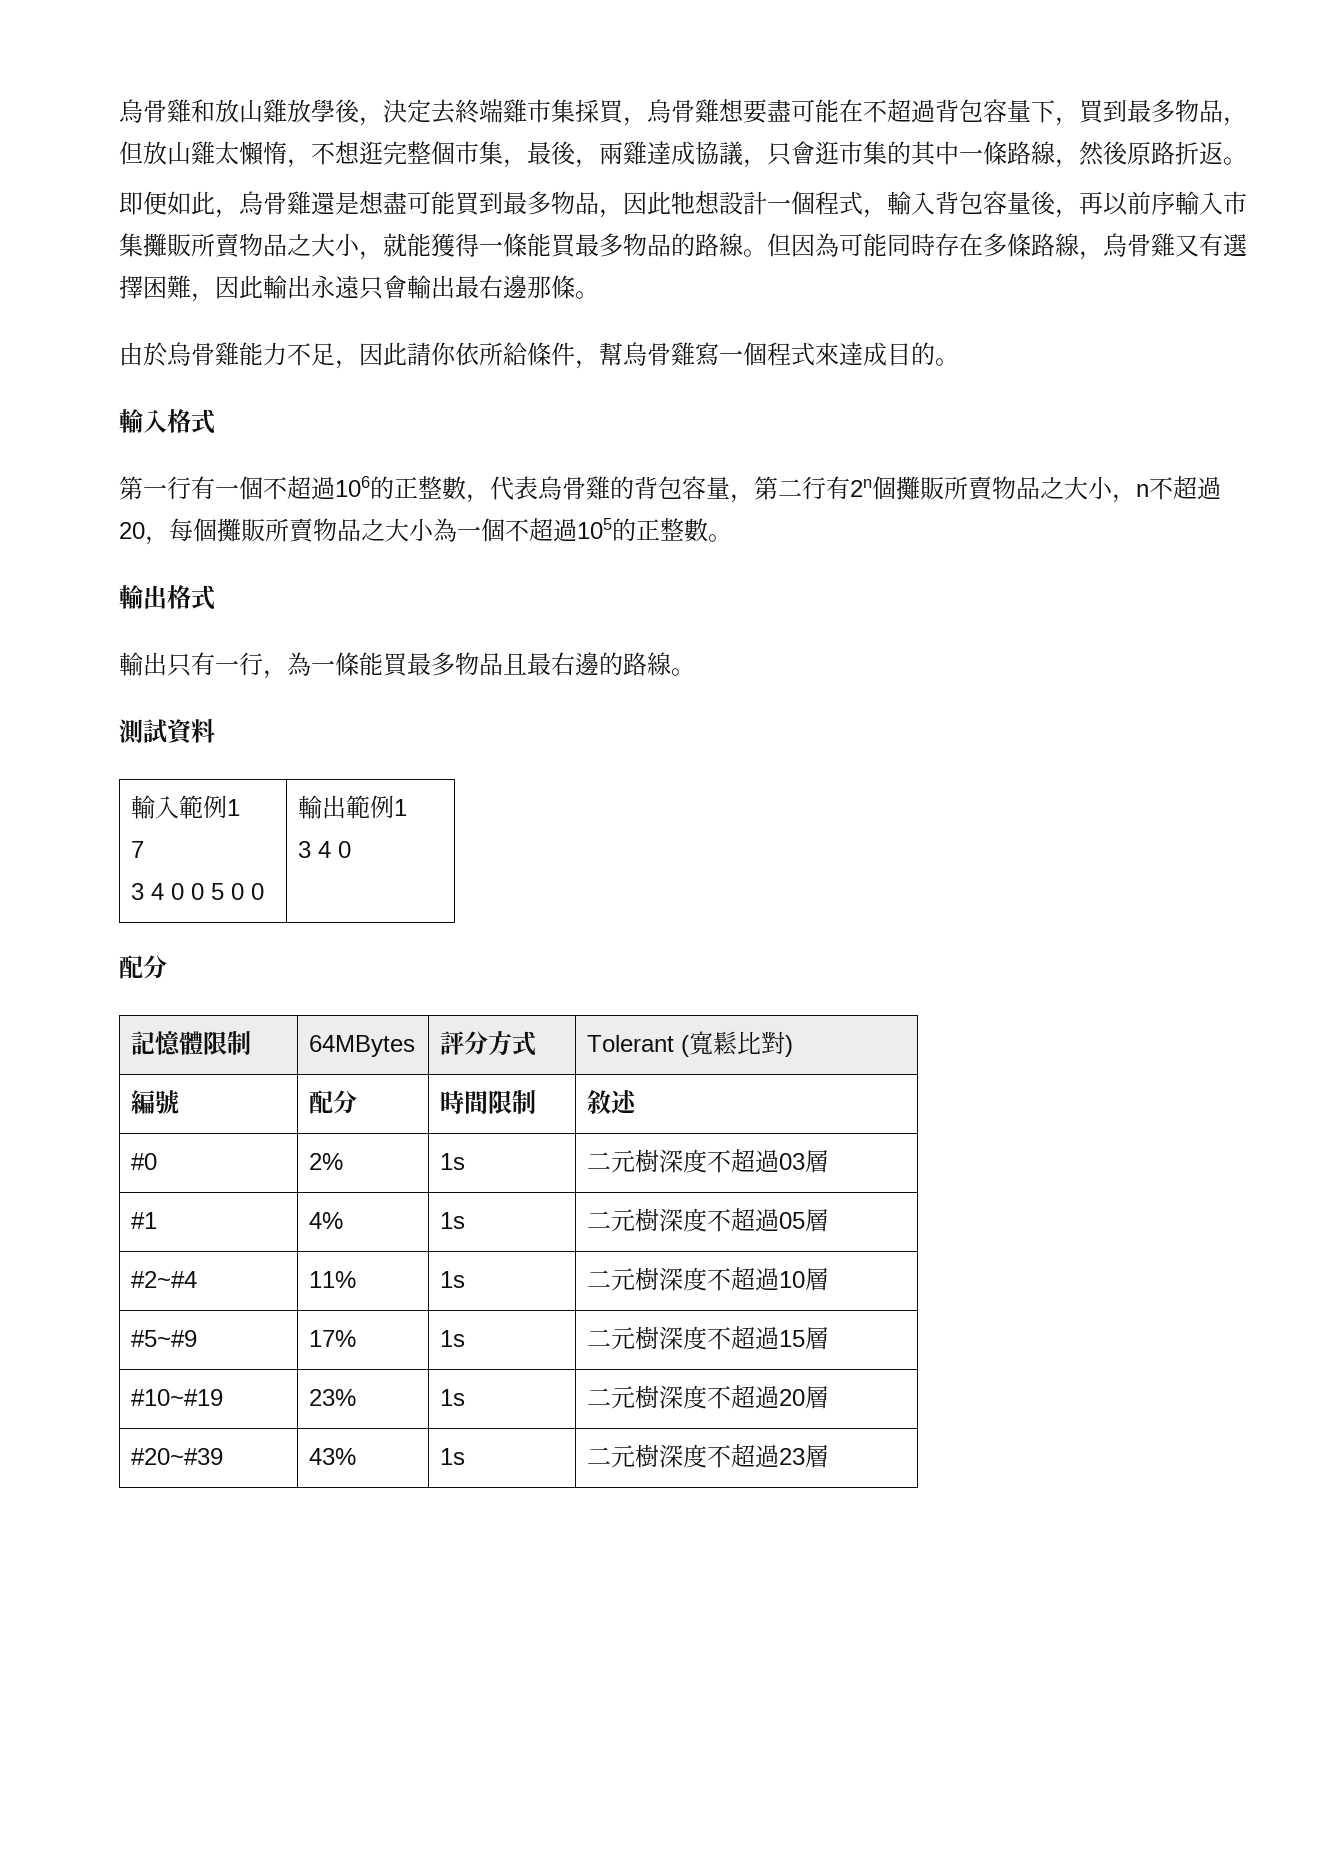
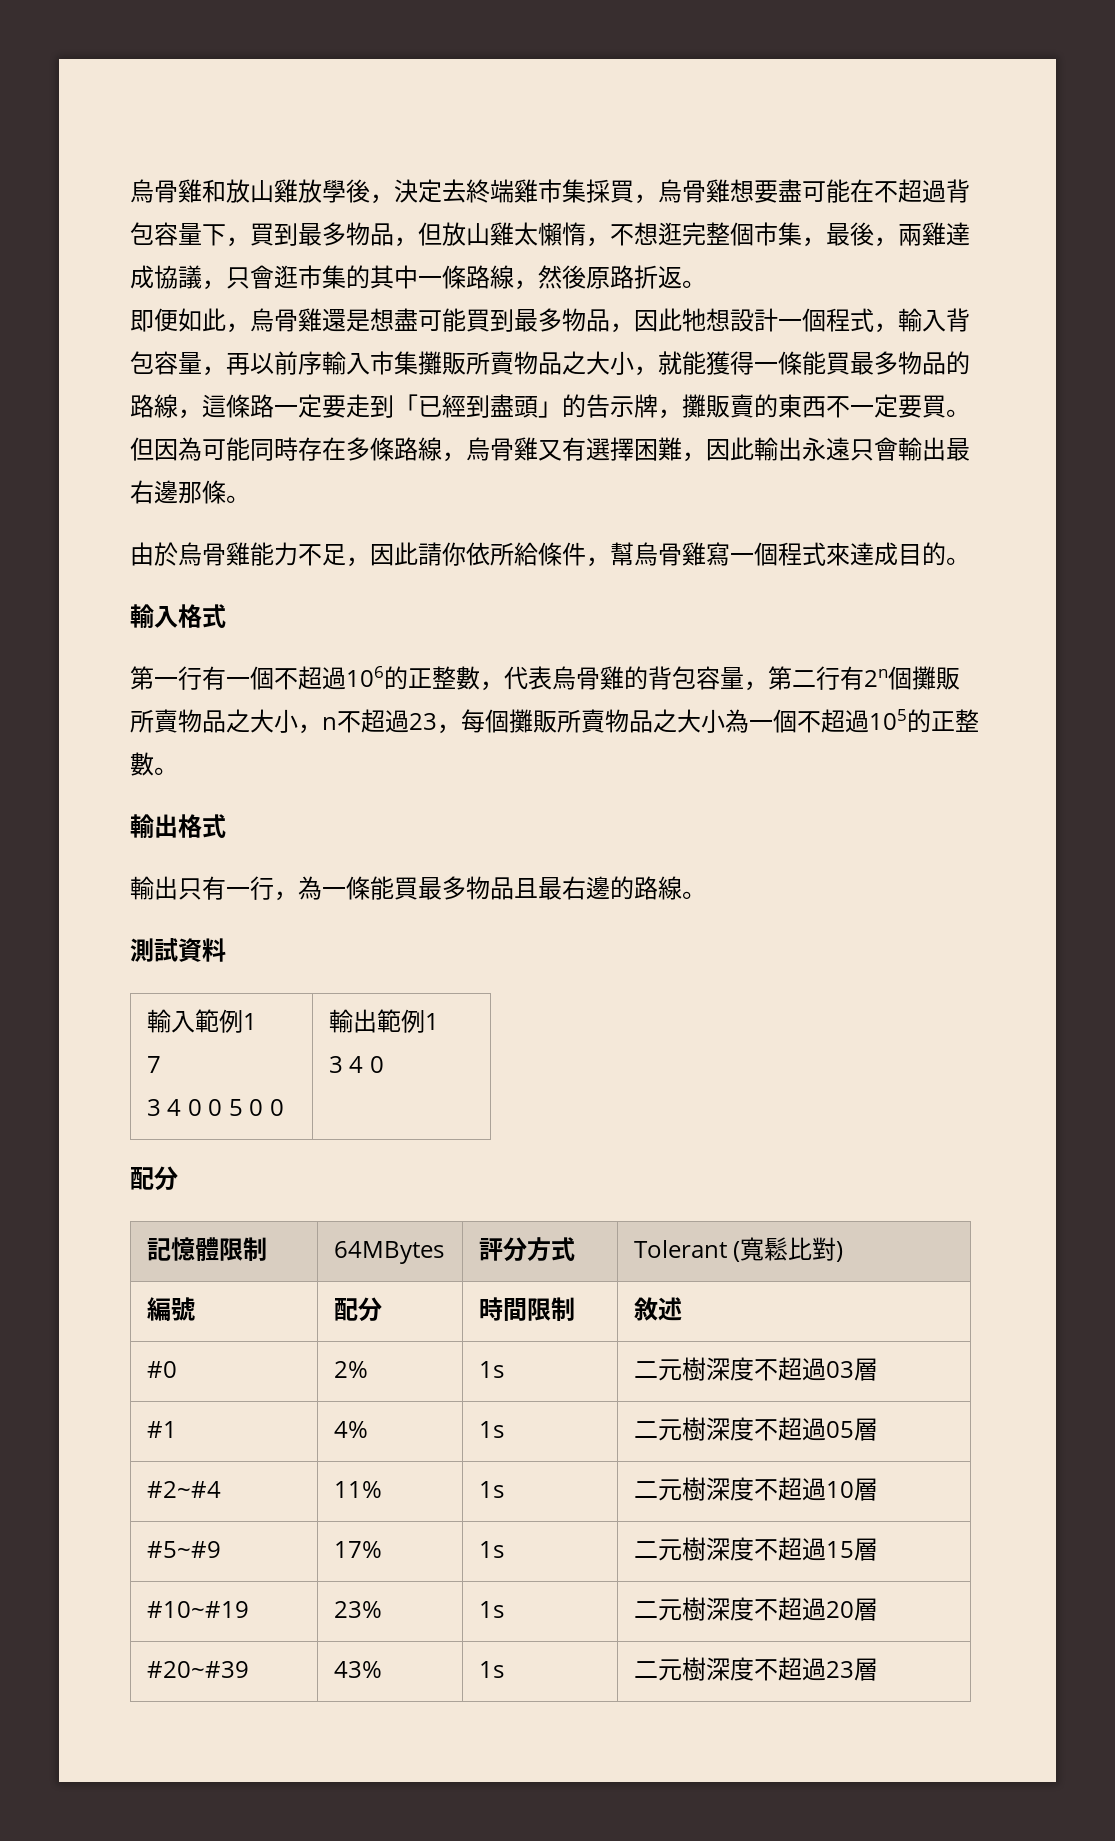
[1031,191,1056,215] 後 -> (202, 363) none
(743, 245) none -> [178,394,946,419] ，這條路一定要走到「已經到盡頭」的告示牌，攤販賣的東西不一定要買
[119,522,145,539] 20 -> [409,713,437,730] 23

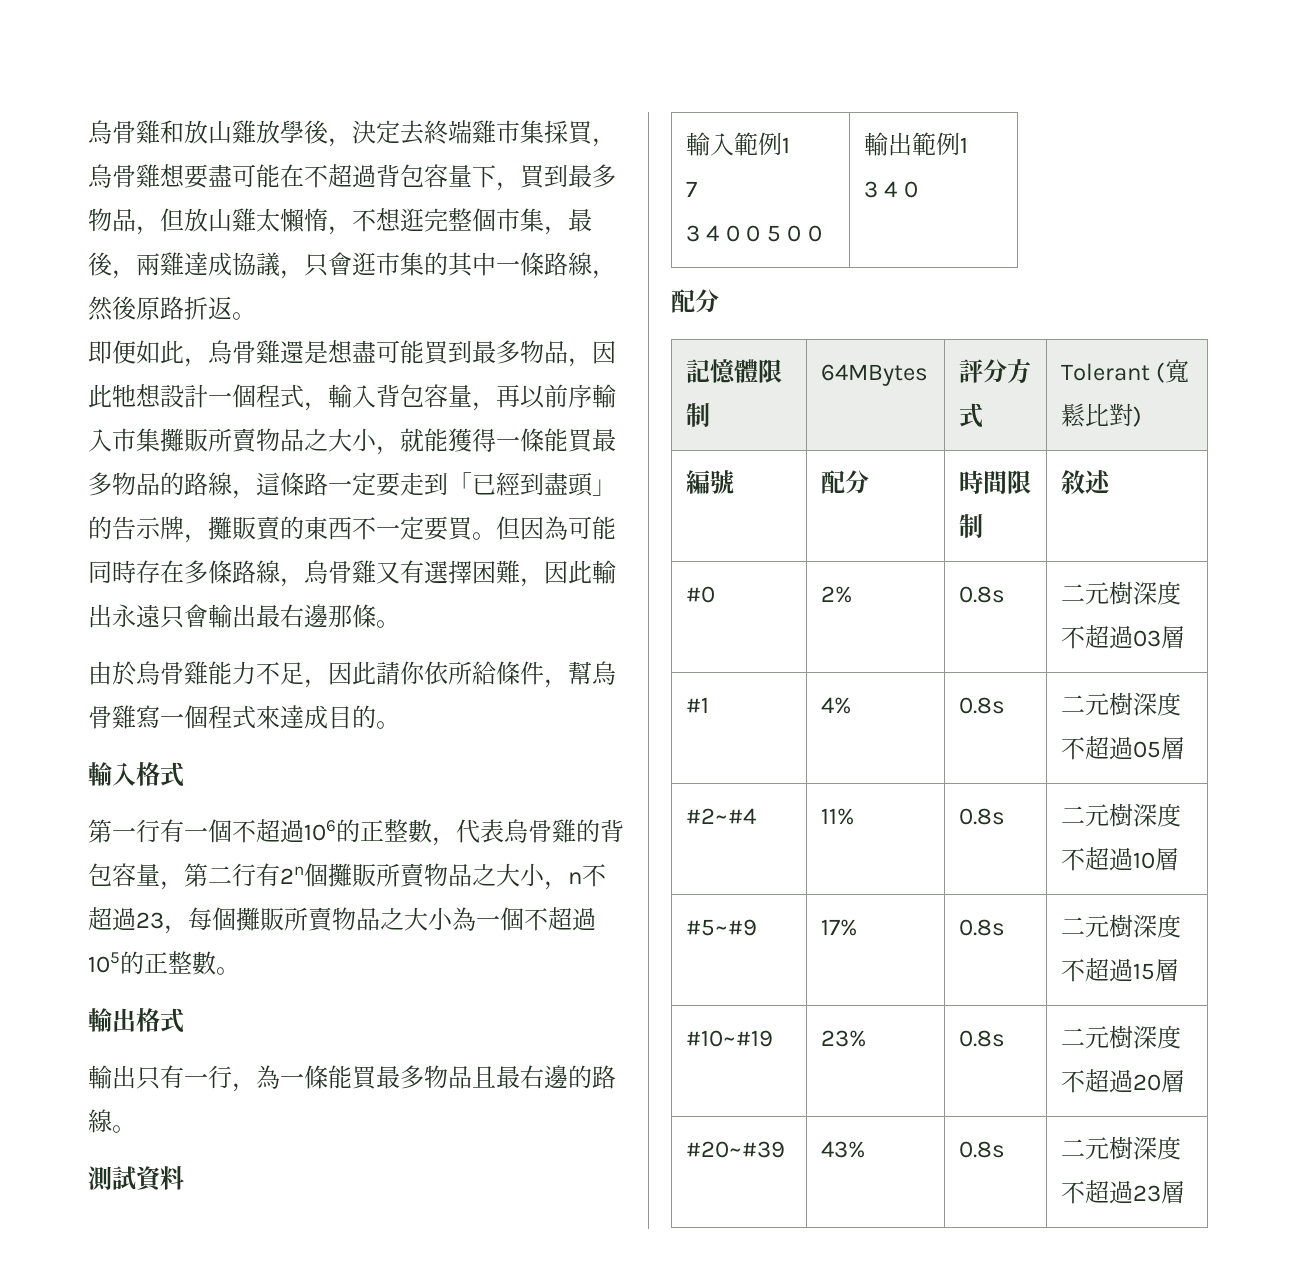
[478,1361,504,1378] 1s -> [958,586,1005,603] 0.8s
[478,1421,504,1438] 1s -> [958,697,1005,714] 0.8s
[478,1481,504,1498] 1s -> [958,808,1005,825] 0.8s
[478,1541,504,1558] 1s -> [958,919,1005,936] 0.8s
[478,1601,504,1618] 1s -> [958,1030,1005,1047] 0.8s
[478,1661,504,1678] 1s -> [958,1141,1005,1158] 0.8s

